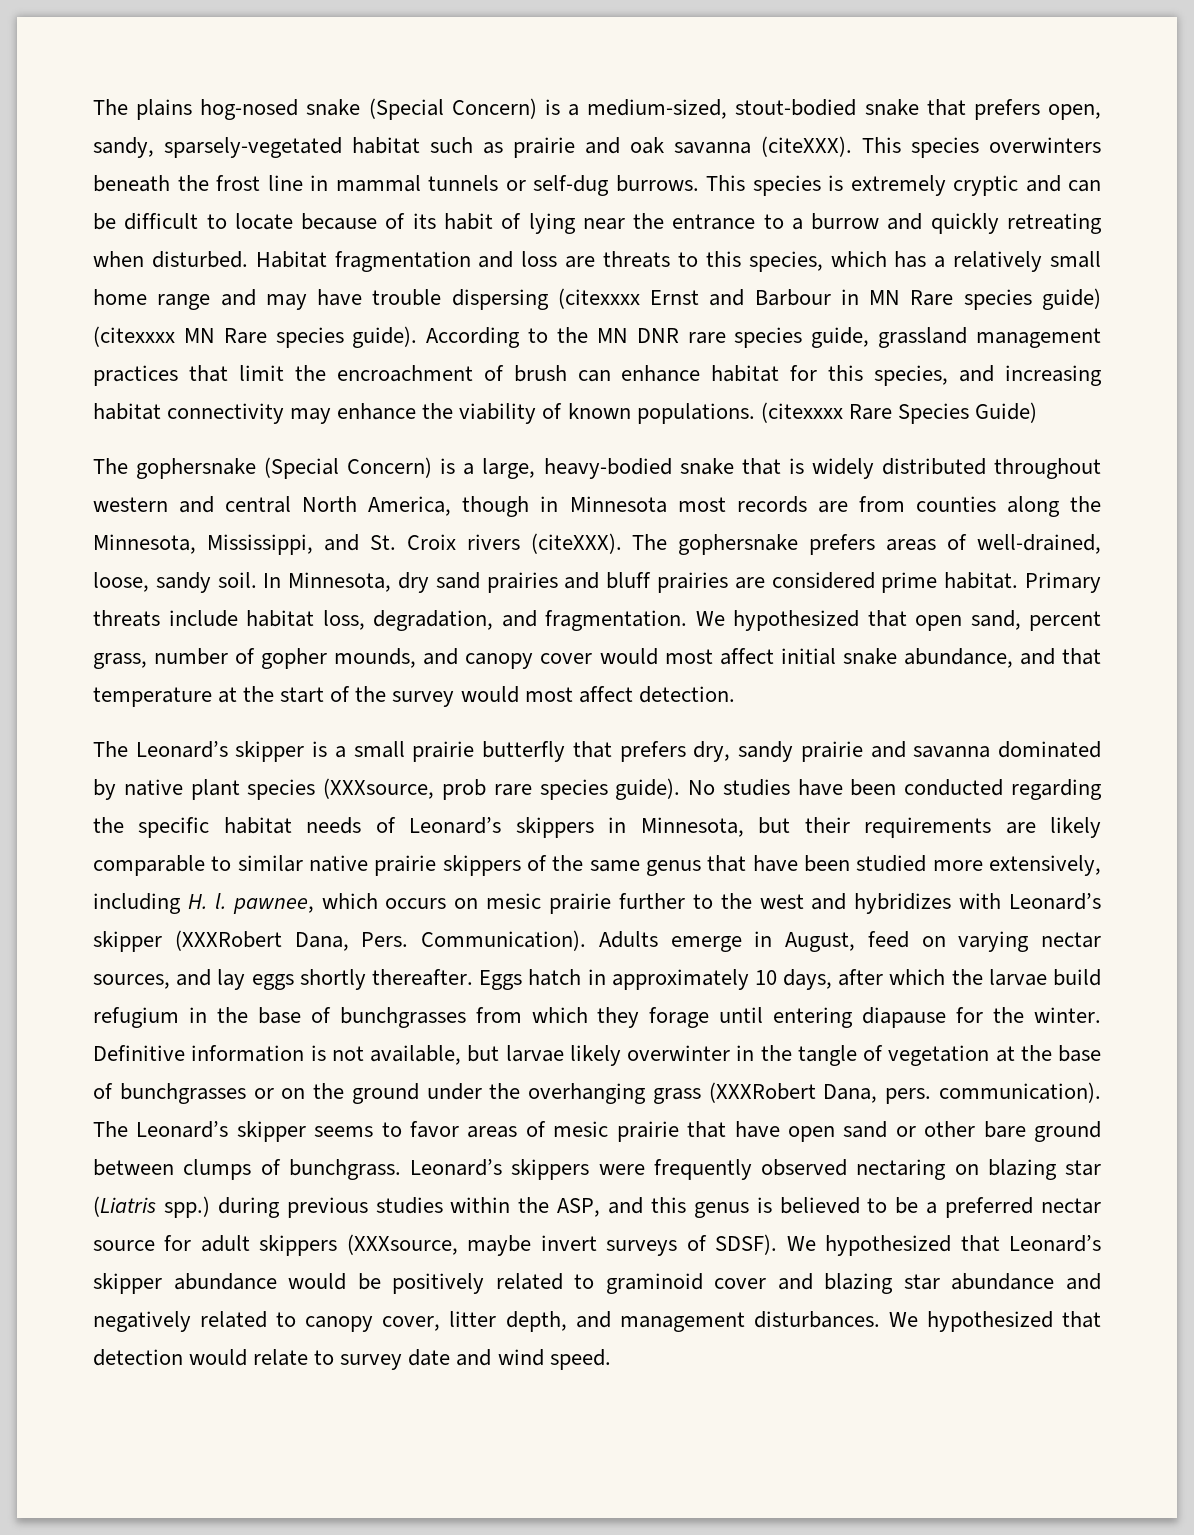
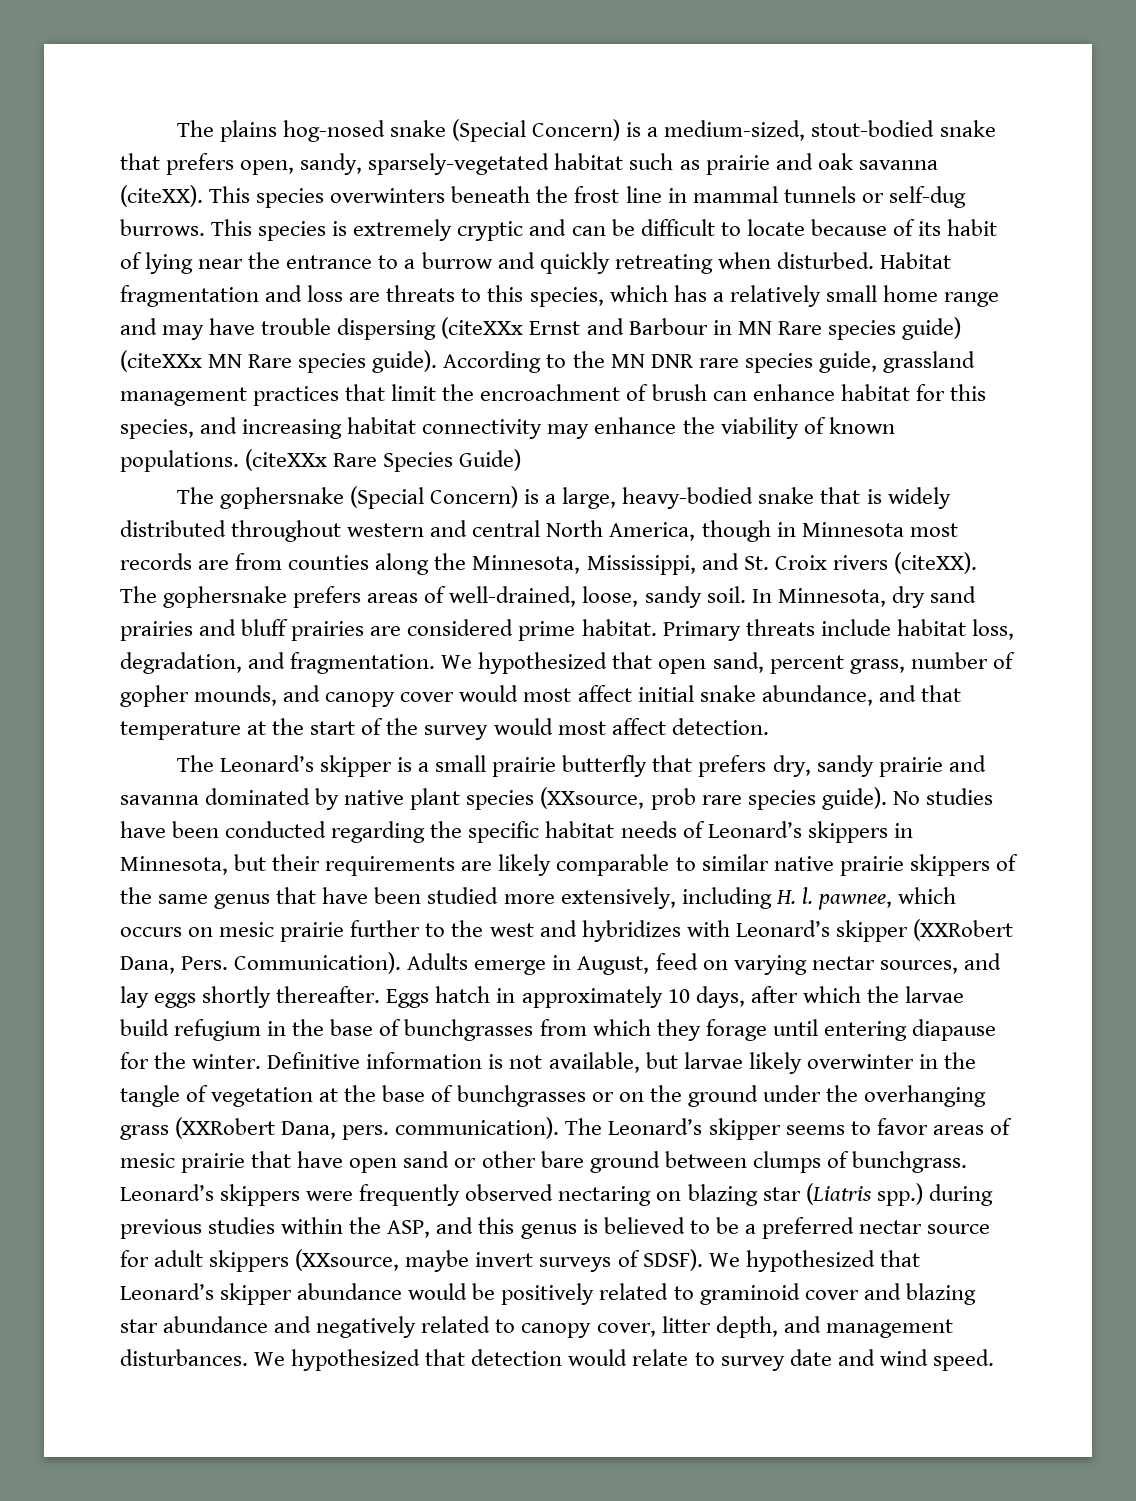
[761,136,852,157] (citeXXX). -> [120,185,203,207] (citeXX).
[557,288,640,309] (citexxxx -> [441,317,524,339] (citeXXx
[93,326,175,347] (citexxxx -> [120,350,202,372] (citeXXx
[760,402,843,423] (citexxxx -> [245,449,328,471] (citeXXx
[530,533,622,554] (citeXXX). -> [893,552,977,574] (citeXX).
[323,778,435,799] (XXXsource, -> [540,787,645,809] (XXsource,
[174,930,282,951] (XXXRobert -> [912,919,1013,941] (XXRobert
[708,1082,816,1103] (XXXRobert -> [175,1117,276,1139] (XXRobert
[346,1234,458,1255] (XXXsource, -> [295,1249,400,1271] (XXsource,

